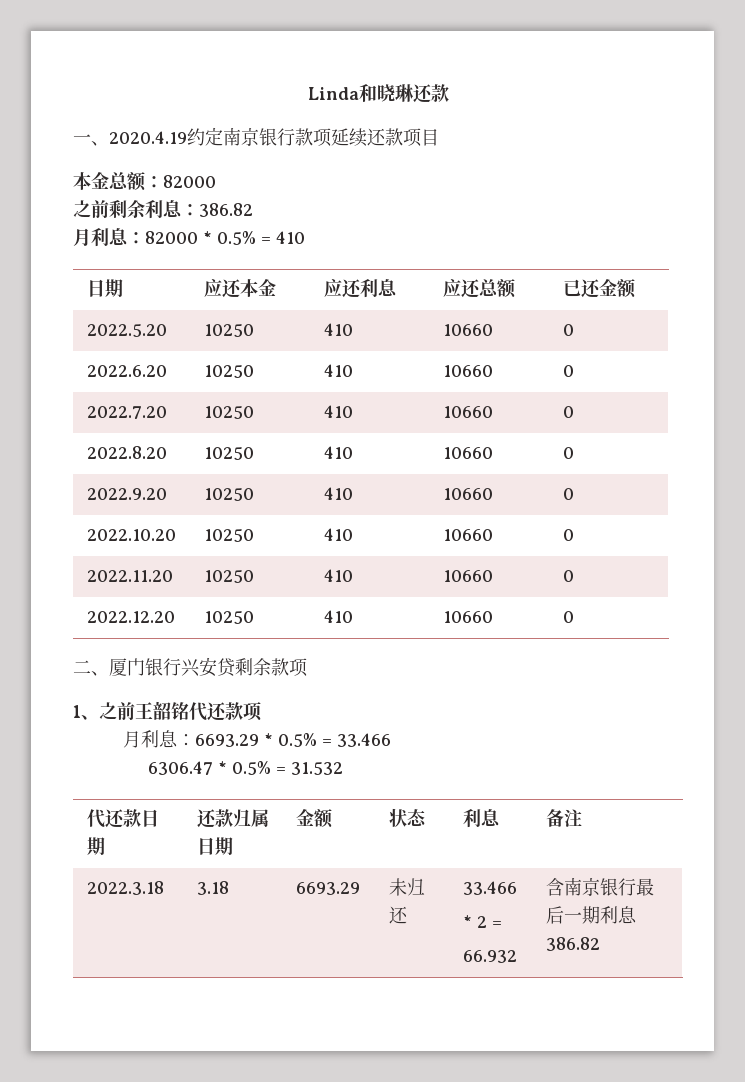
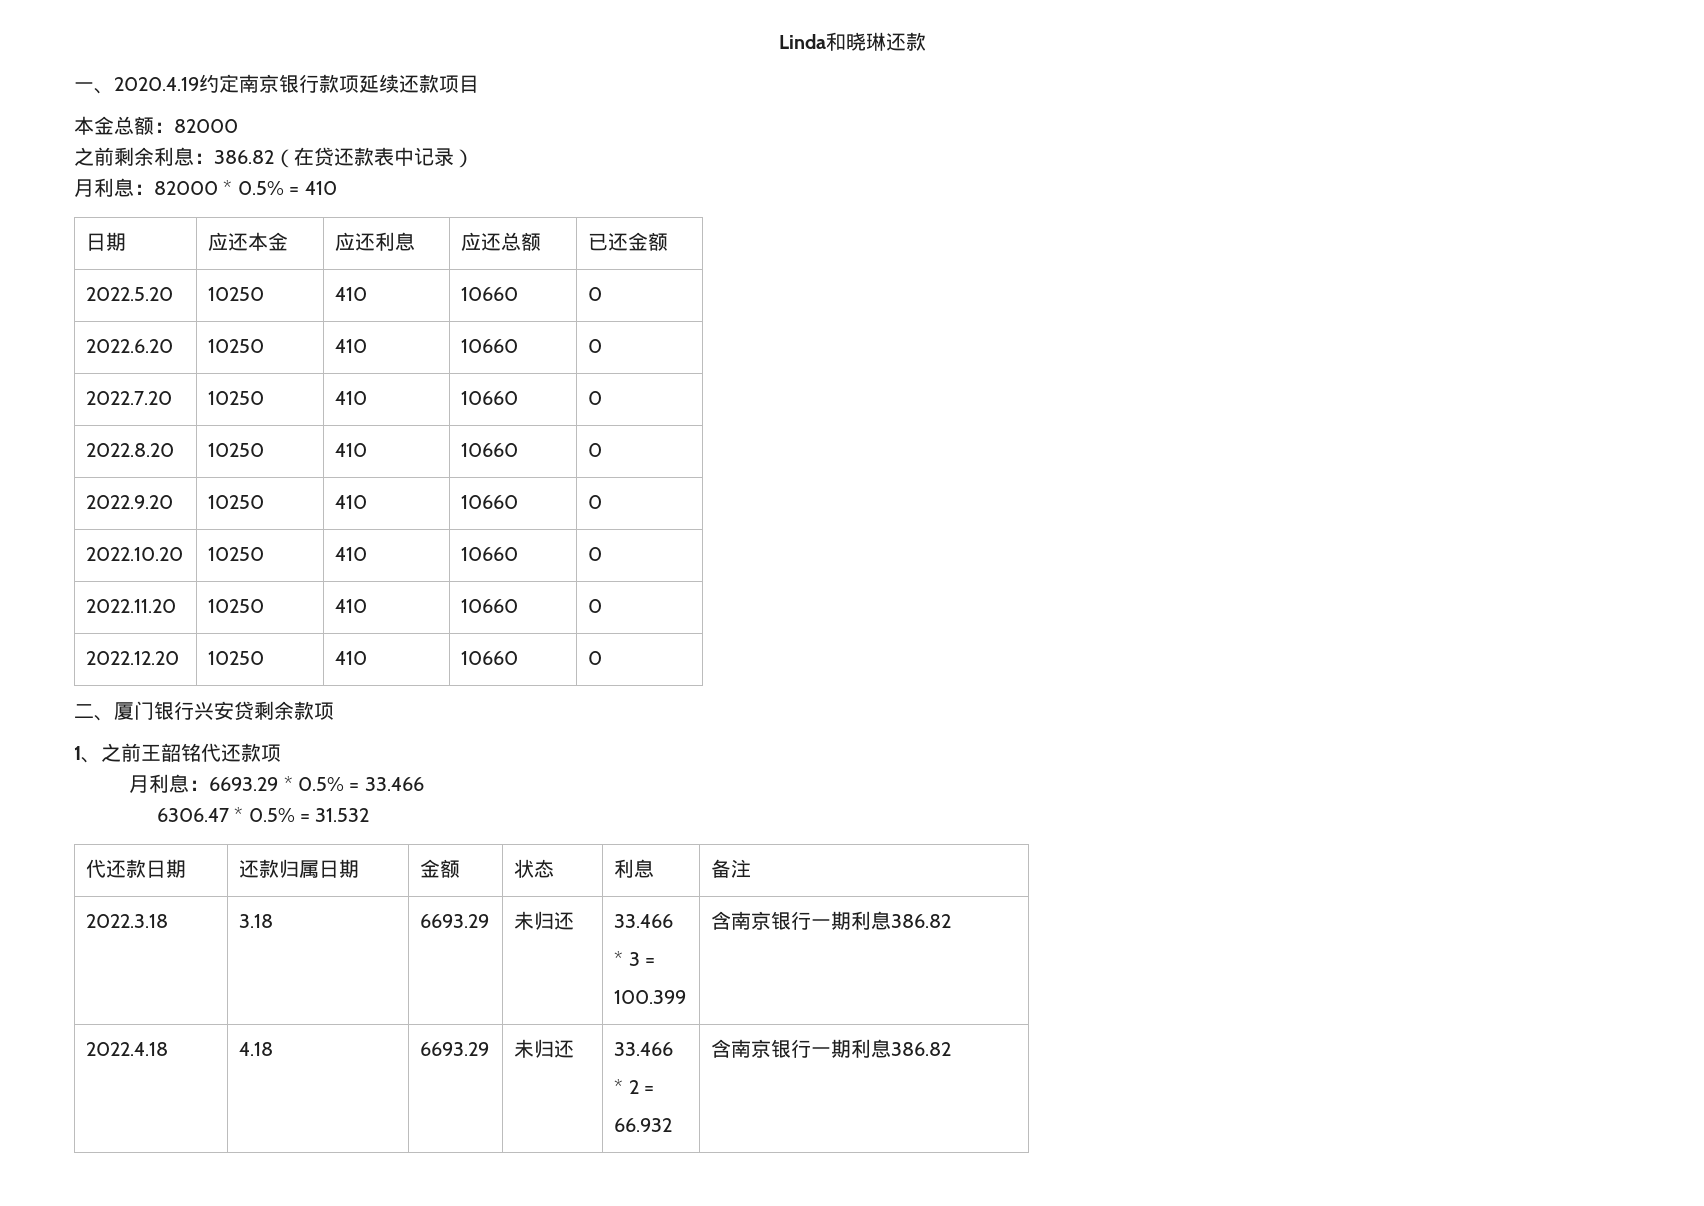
(253, 210) none -> [274,147,474,168] （在贷还款表中记录）
(517, 888) none -> [614,951,656,966] [614,990,687,1004] [711,911,952,930] [86,1042,169,1056] [239,1042,274,1056] [420,1042,490,1056] [514,1039,575,1058] [614,1042,674,1056] // * 3 = // 100.399 | 含南京银行一期利息386.82 // 2022.4.18 | 4.18 | 6693.29 | 未归还 | 33.466
[635,878,654,896] [545,906,564,924] 最后 -> (812, 1048) none

